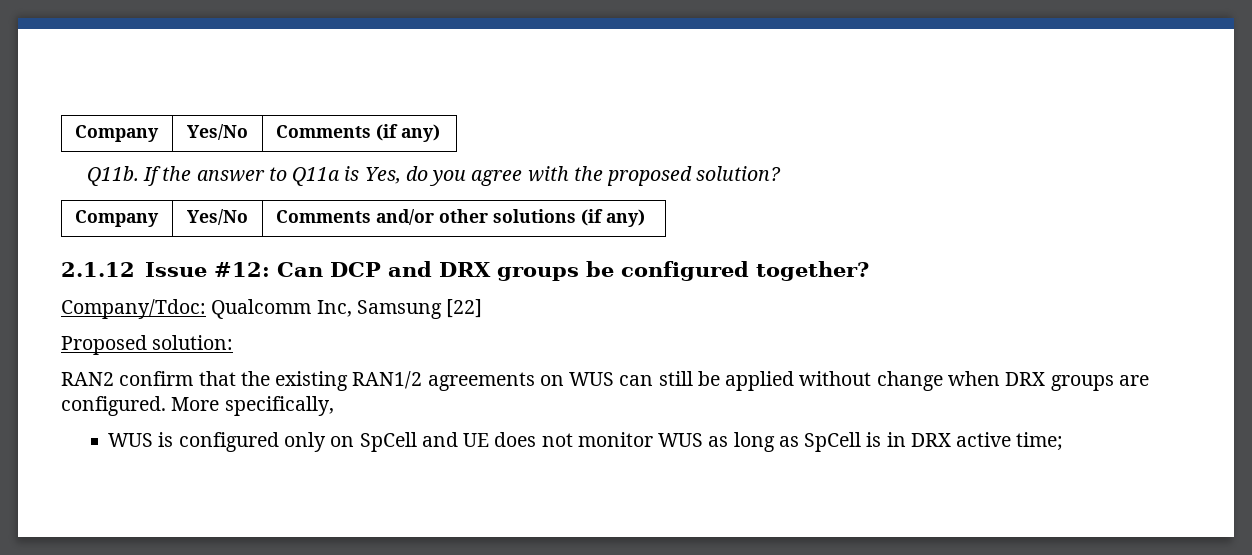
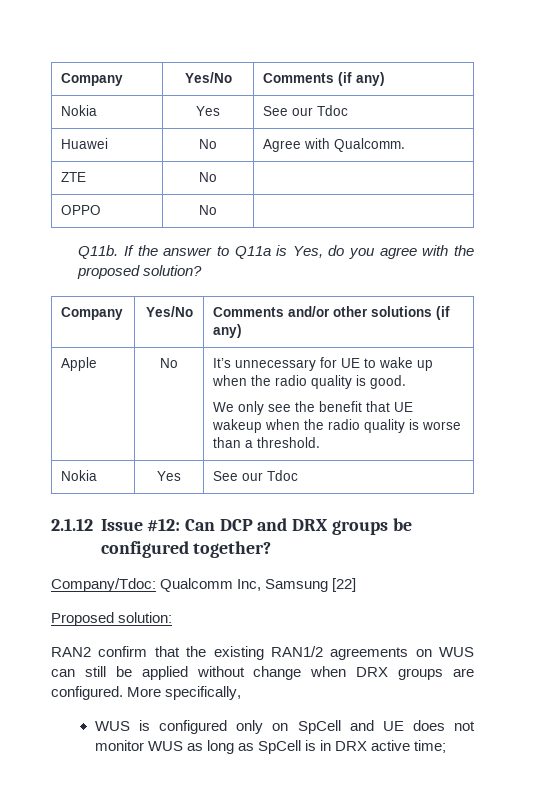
(440, 133) none -> [61,105,98,116] [196,106,220,116] [263,105,349,116] [61,138,109,149] [199,139,217,149] [263,138,406,152] [61,172,87,182] [199,172,217,182] [61,205,102,215] [199,205,217,215] // Nokia | Yes | See our Tdoc // Huawei | No | Agree with Qualcomm. // ZTE | No | // OPPO | No |
(645, 218) none -> [61,357,98,371] [160,358,178,368] [213,357,434,371] [212,375,407,389] [213,401,414,415] [212,419,462,433] [213,437,321,448] [61,470,98,481] [157,471,181,481] [213,470,299,481] // Apple | No | It’s unnecessary for UE to wake up when the radio quality is good. // We only see the benefit that UE wakeup when the radio quality is worse than a threshold. // Nokia | Yes | See our Tdoc

